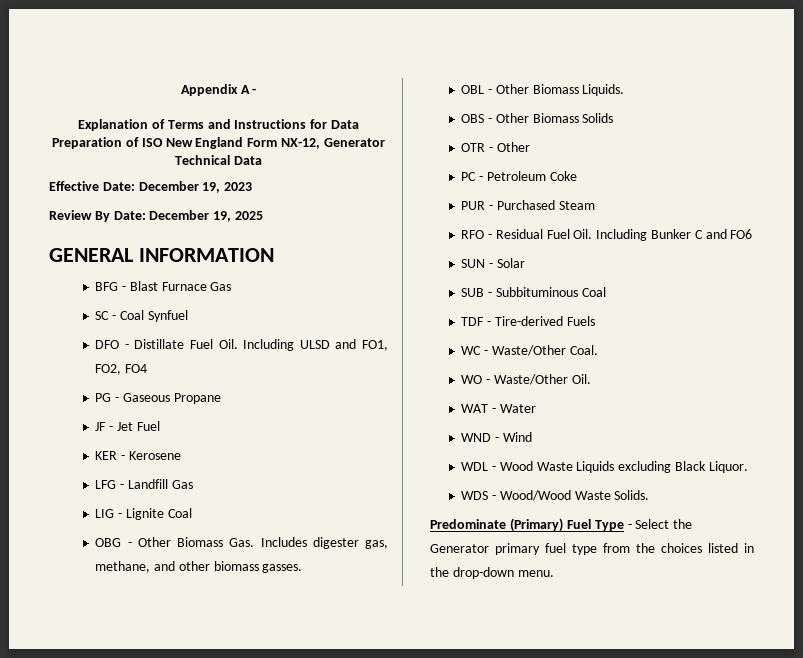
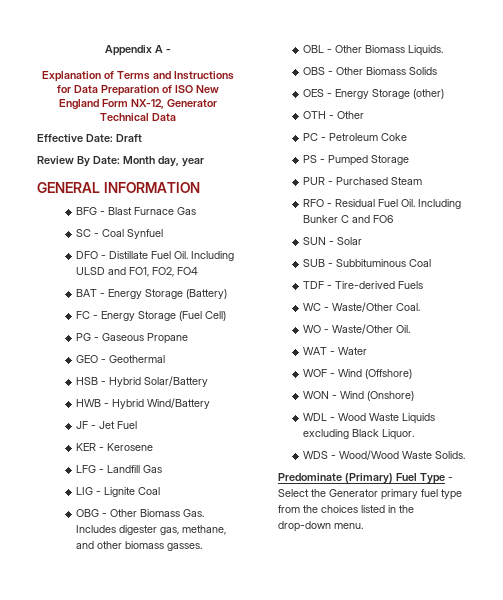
[138,181,253,193] December 19, 2023 -> [116,134,142,142] Draft
[149,210,263,222] December 19, 2025 -> [123,156,204,167] Month day, year
[95,393,221,404] PG - Gaseous Propane -> [76,289,228,299] [76,311,227,321] [76,333,189,344] [76,355,166,363] [76,376,209,387] [76,398,211,409] BAT - Energy Storage (Battery) // FC - Energy Storage (Fuel Cell) // PG - Gaseous Propane // GEO - Geothermal // HSB - Hybrid Solar/Battery // HWB - Hybrid Wind/Battery
[461,143,486,152] OTR -> [303,89,445,99] [303,111,327,119] OES - Energy Storage (other) // OTH
(577, 176) none -> [303,155,410,166] // PS - Pumped Storage
[461,432,532,442] WND - Wind -> [303,369,413,379] [303,391,415,401] WOF - Wind (Offshore) // WON - Wind (Onshore)

